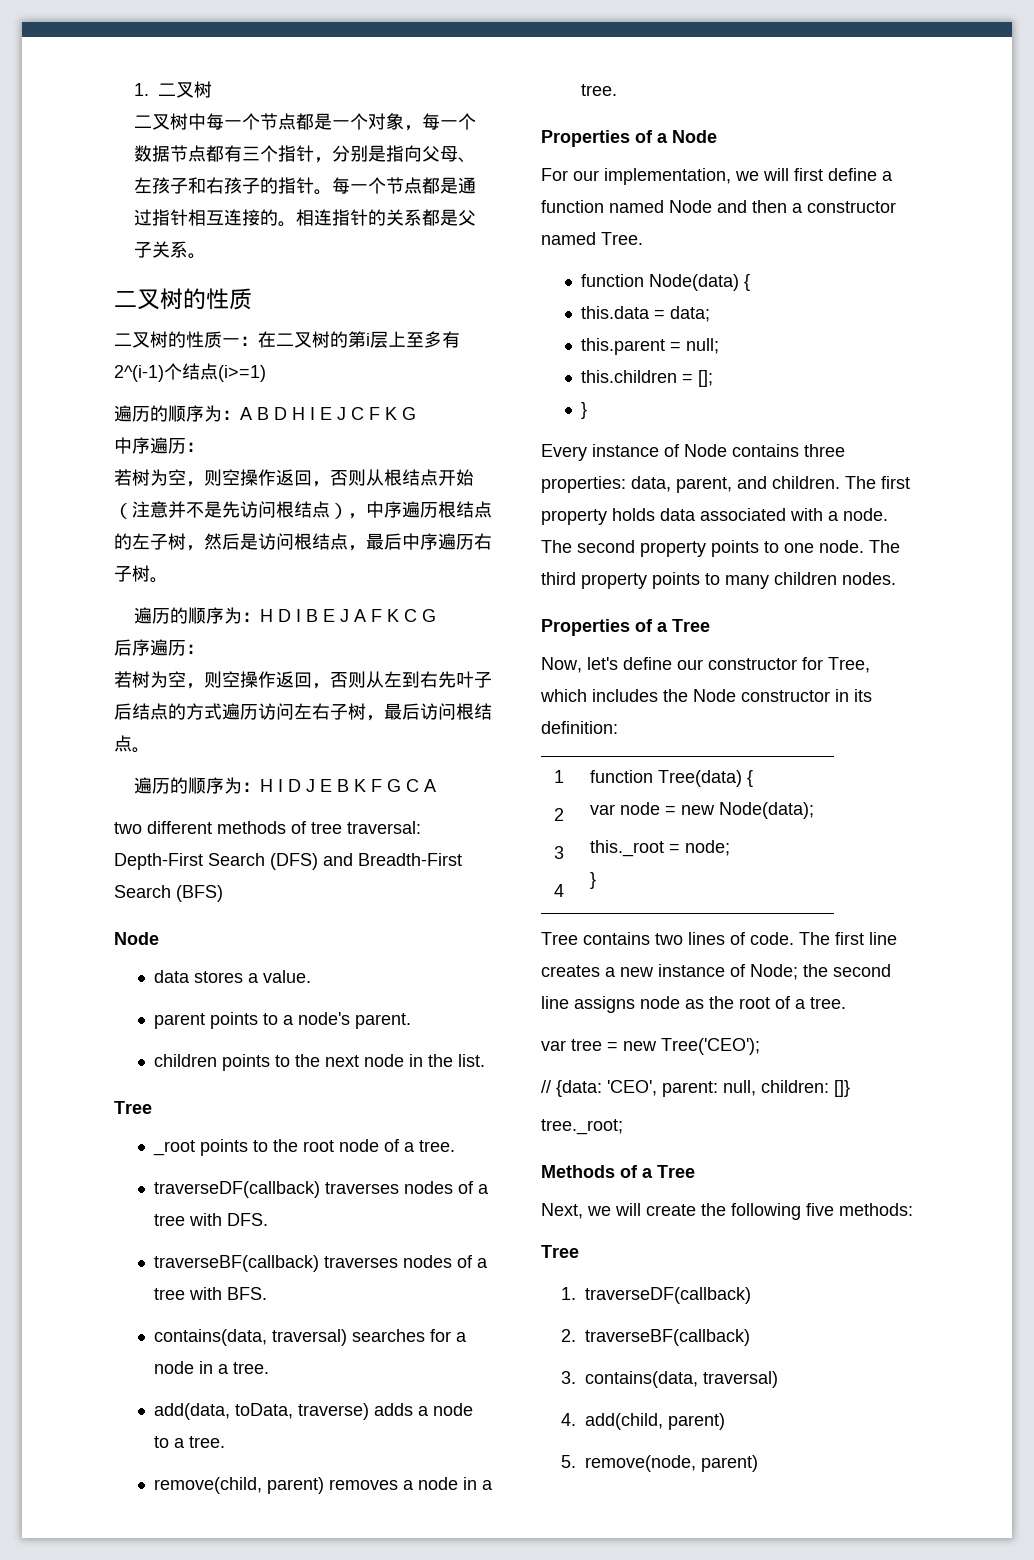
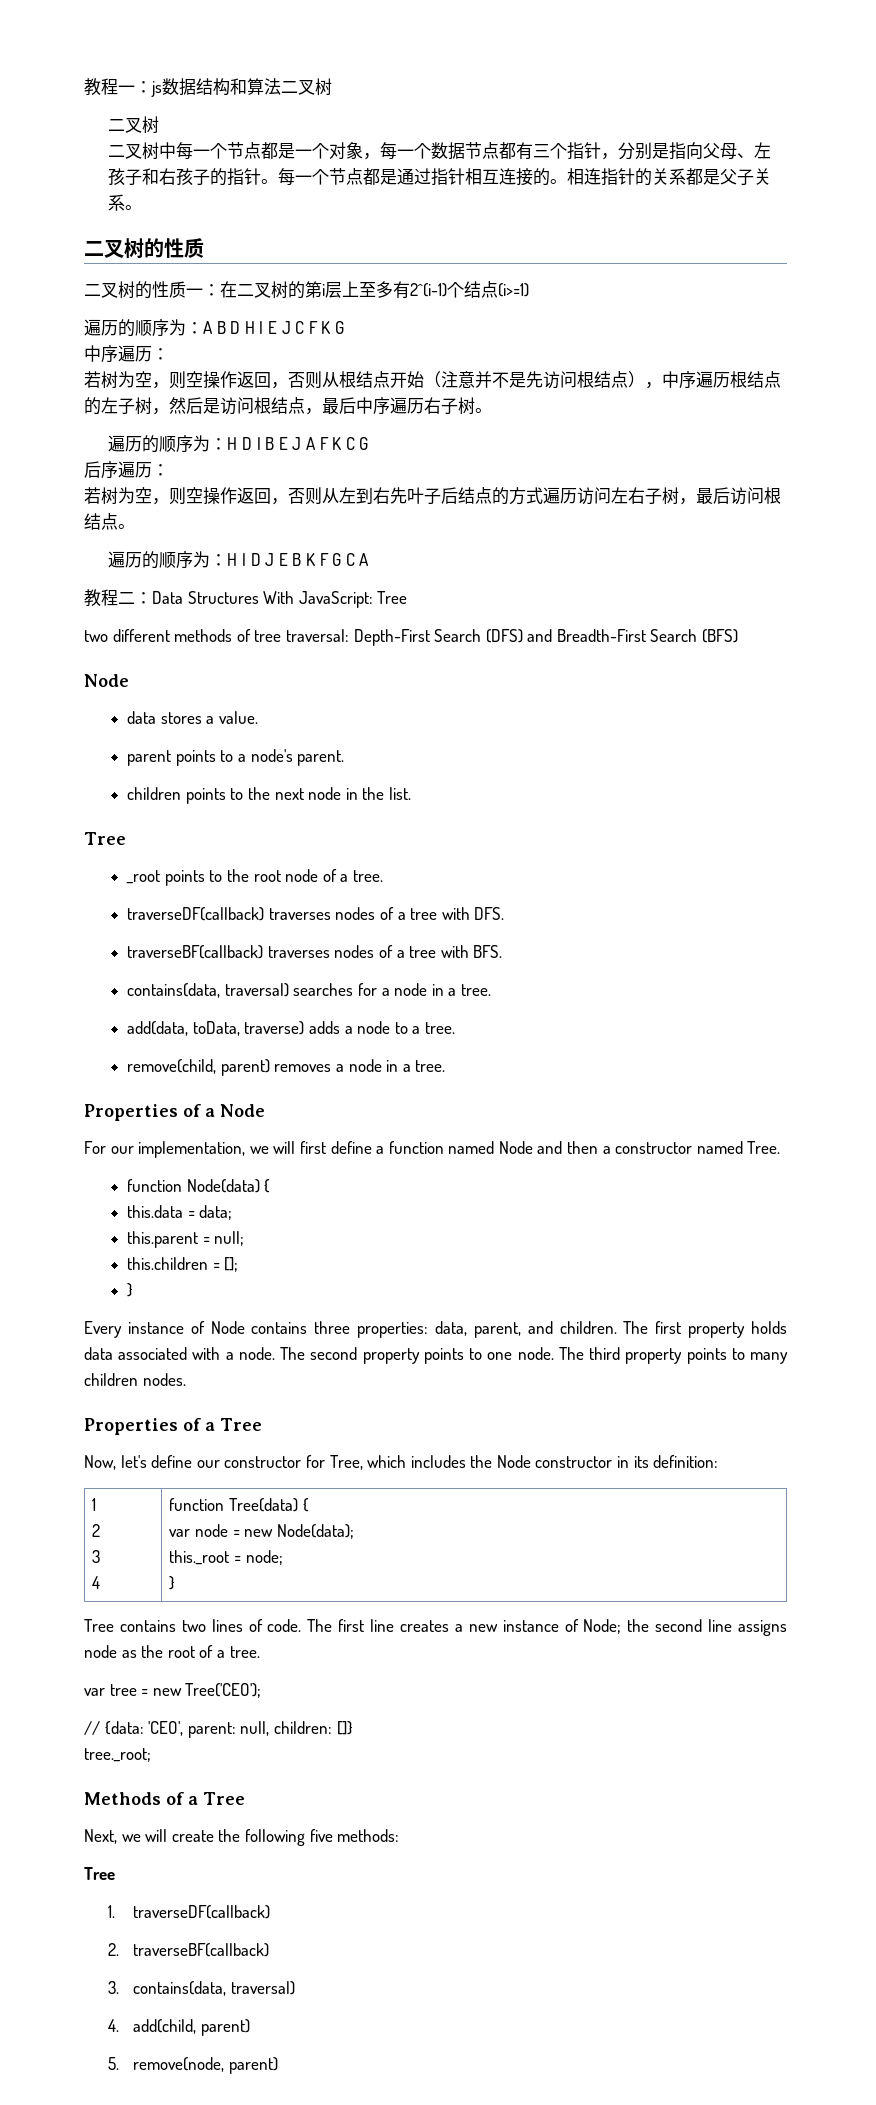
[134,83,150,96] 1. -> [84,78,332,97] 教程一：js数据结构和算法二叉树 //
(437, 785) none -> [84,589,408,608] // 教程二：Data Structures With JavaScript: Tree

